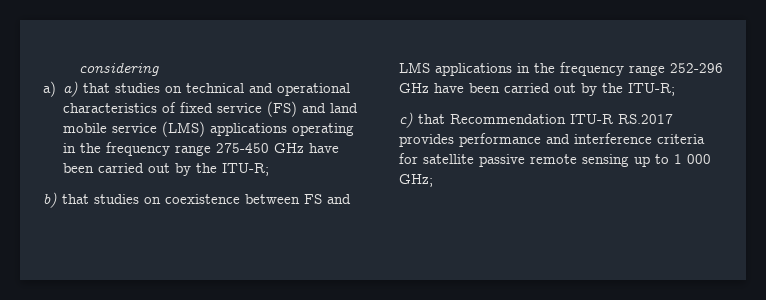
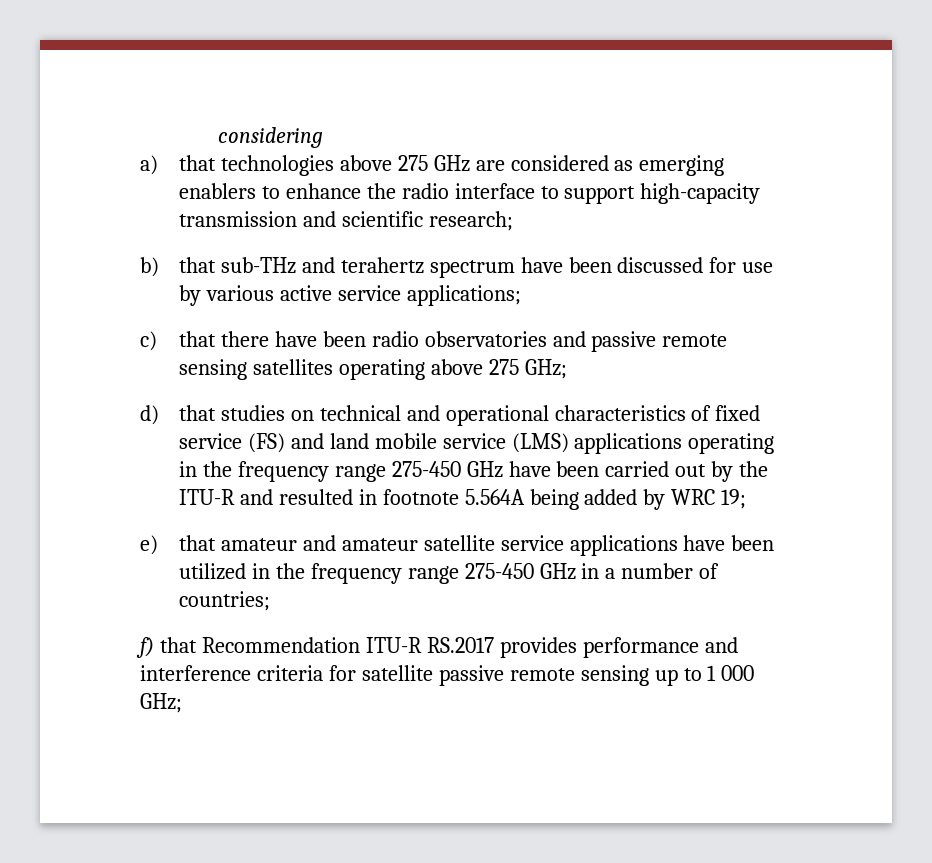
[63,81,79,97] a) -> [178,155,725,176] [178,183,761,204] [178,211,513,231] [140,257,774,278] [178,285,521,306] [140,331,728,352] [178,359,567,380] [140,405,159,425] that technologies above 275 GHz are considered as emerging enablers to enhance the radio interface to support high-capacity transmission and scientific research; // b) that sub-THz and terahertz spectrum have been discussed for use by various active service applications; // c) that there have been radio observatories and passive remote sensing satellites operating above 275 GHz; // d)
[222,163,270,176] [43,192,351,208] [399,62,723,76] [399,83,675,96] [399,112,413,128] ITU-R; // b) that studies on coexistence between FS and LMS applications in the frequency range 252-296 GHz have been carried out by the ITU-R; // c) -> [178,489,747,510] [140,535,775,556] [178,563,720,584] [178,591,270,611] [136,637,154,658] ITU-R and resulted in footnote 5.564A being added by WRC 19; // e) that amateur and amateur satellite service applications have been utilized in the frequency range 275-450 GHz in a number of countries; // f)

